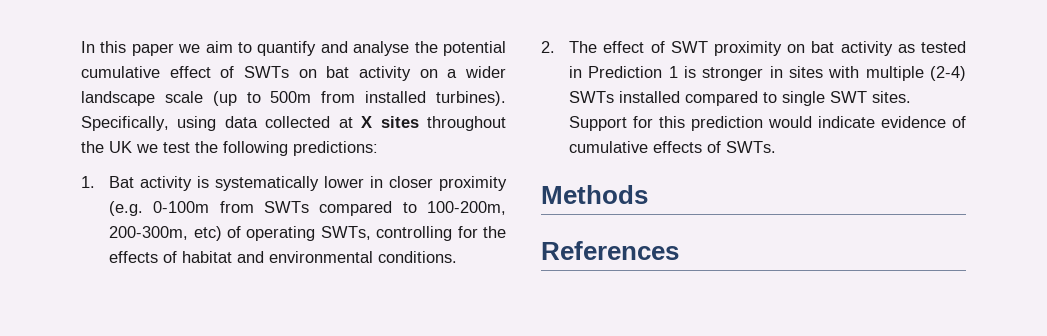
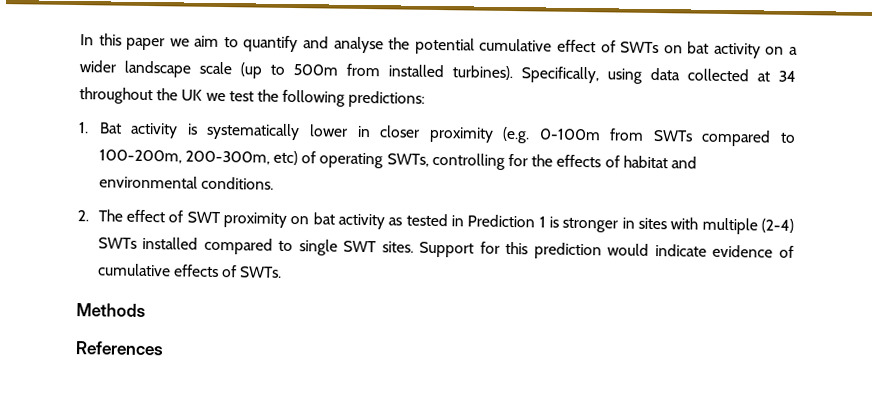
[361,116,419,128] X sites -> [778,70,796,82] 34

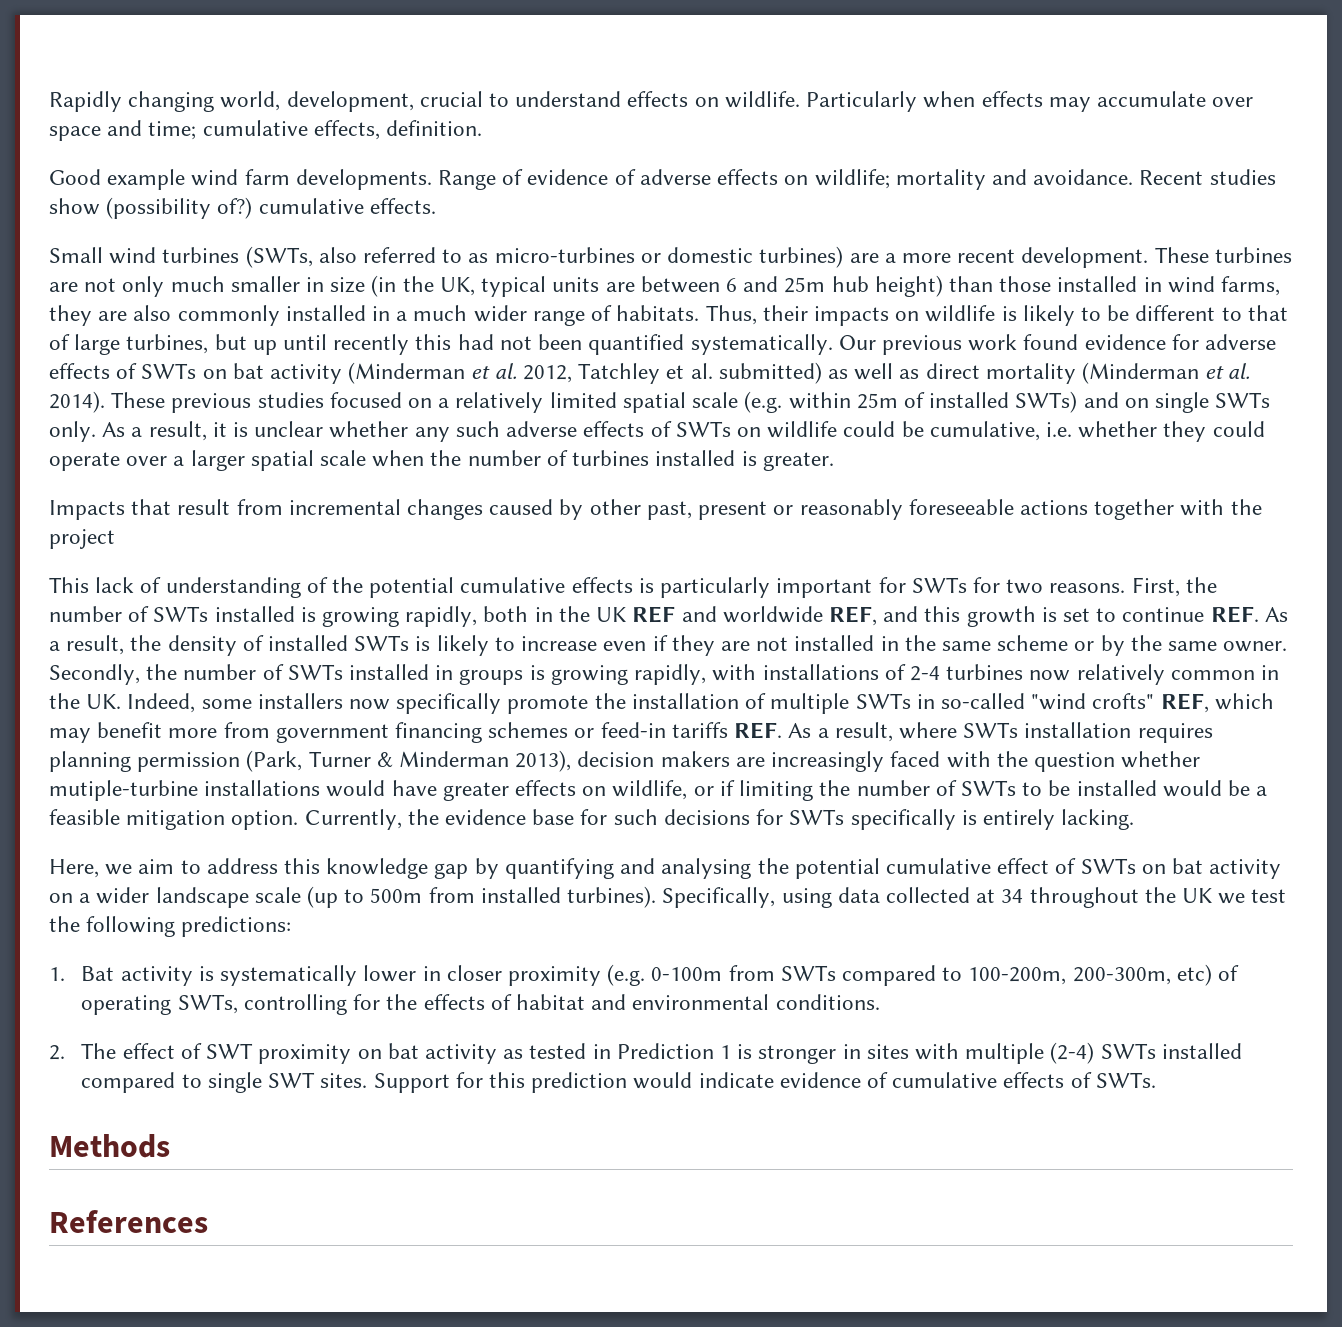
[80,33,384,54] In this paper we aim to quantify and analyse -> [49,91,1254,112] [49,120,483,141] [49,169,1276,190] [49,197,436,219] [49,246,1292,268] [49,275,1281,297] [49,305,1288,326] [49,334,1276,355] [49,362,1251,384] [49,391,1271,413] [49,421,1265,442] [49,450,834,471] [49,499,1262,520] [49,529,115,549] [49,577,1217,598] [49,606,1288,627] [49,635,1288,656] [49,664,1279,685] [49,693,1274,714] [49,722,1213,743] [49,750,1201,772] [49,780,1268,801] [49,809,1135,830] [49,858,752,879] Rapidly changing world, development, crucial to understand effects on wildlife. Particularly when effects may accumulate over space and time; cumulative effects, definition. // Good example wind farm developments. Range of evidence of adverse effects on wildlife; mortality and avoidance. Recent studies show (possibility of?) cumulative effects. // Small wind turbines (SWTs, also referred to as micro-turbines or domestic turbines) are a more recent development. These turbines are not only much smaller in size (in the UK, typical units are between 6 and 25m hub height) than those installed in wind farms, they are also commonly installed in a much wider range of habitats. Thus, their impacts on wildlife is likely to be different to that of large turbines, but up until recently this had not been quantified systematically. Our previous work found evidence for adverse effects of SWTs on bat activity (Minderman et al. 2012, Tatchley et al. submitted) as well as direct mortality (Minderman et al. 2014). These previous studies focused on a relatively limited spatial scale (e.g. within 25m of installed SWTs) and on single SWTs only. As a result, it is unclear whether any such adverse effects of SWTs on wildlife could be cumulative, i.e. whether they could operate over a larger spatial scale when the number of turbines installed is greater. // Impacts that result from incremental changes caused by other past, present or reasonably foreseeable actions together with the project // This lack of understanding of the potential cumulative effects is particularly important for SWTs for two reasons. First, the number of SWTs installed is growing rapidly, both in the UK REF and worldwide REF, and this growth is set to continue REF. As a result, the density of installed SWTs is likely to increase even if they are not installed in the same scheme or by the same owner. Secondly, the number of SWTs installed in groups is growing rapidly, with installations of 2-4 turbines now relatively common in the UK. Indeed, some installers now specifically promote the installation of multiple SWTs in so-called "wind crofts" REF, which may benefit more from government financing schemes or feed-in tariffs REF. As a result, where SWTs installation requires planning permission (Park, Turner & Minderman 2013), decision makers are increasingly faced with the question whether mutiple-turbine installations would have greater effects on wildlife, or if limiting the number of SWTs to be installed would be a feasible mitigation option. Currently, the evidence base for such decisions for SWTs specifically is entirely lacking. // Here, we aim to address this knowledge gap by quantifying and analysing

